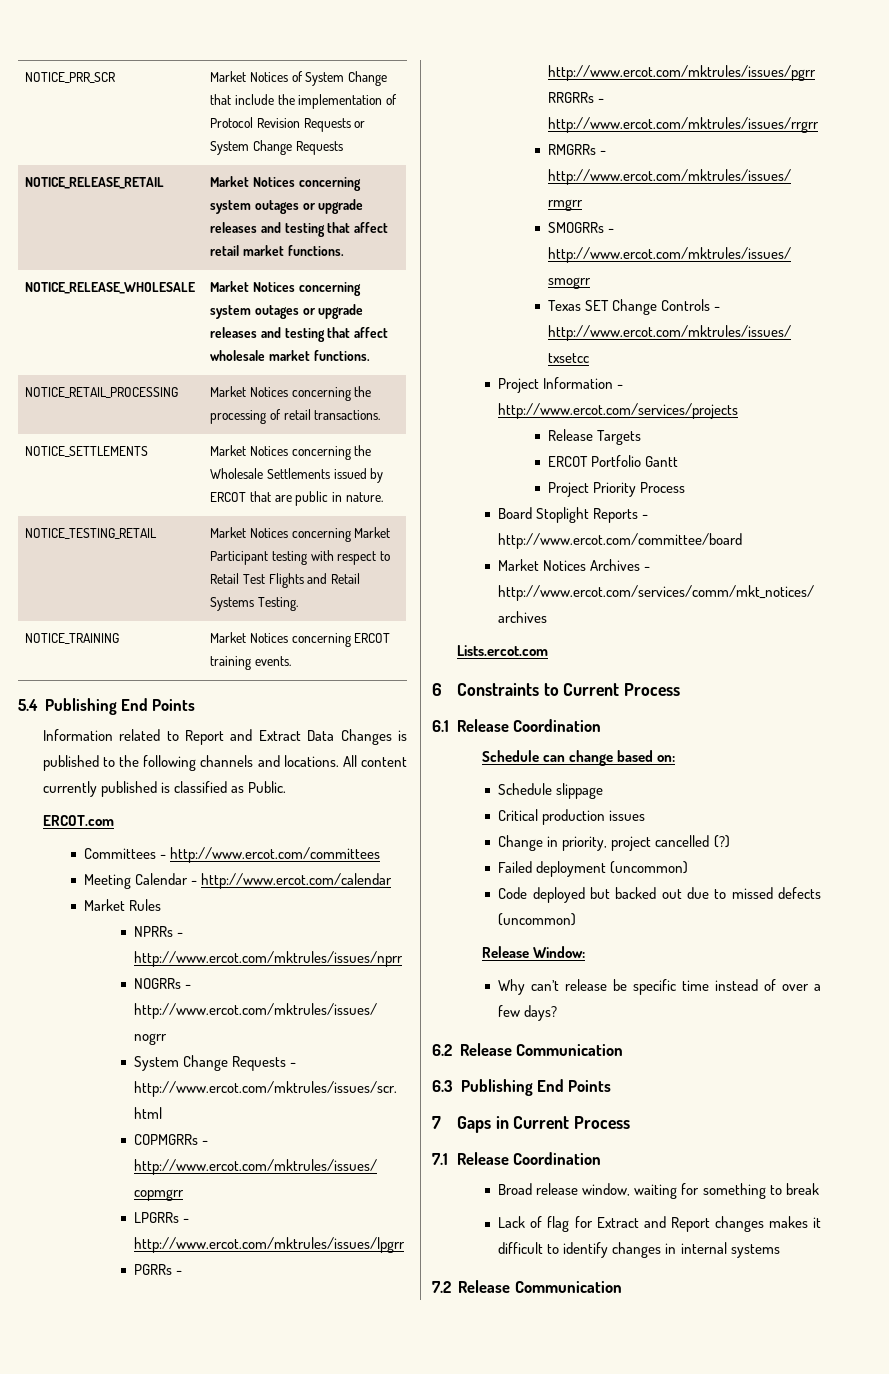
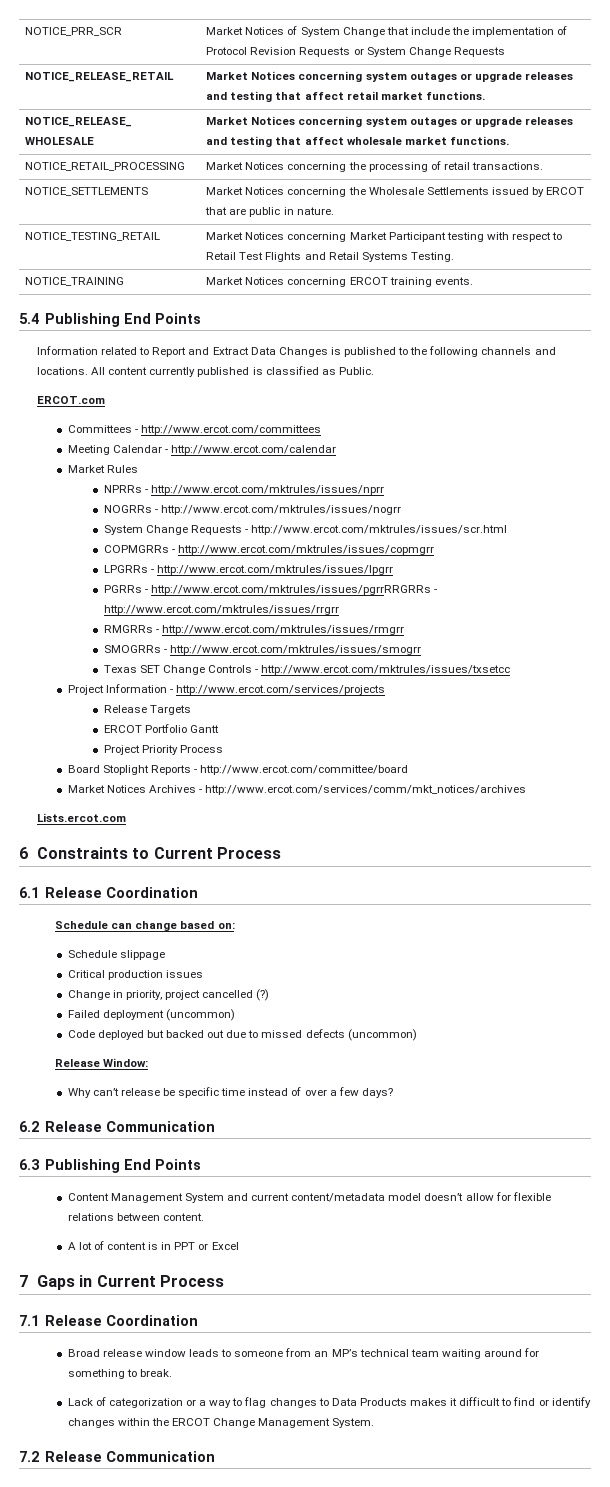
(612, 1086) none -> [67,1192,551,1203] [67,1213,204,1221] [67,1241,239,1250] // Content Management System and current content/metadata model doesn’t allow for flexible relations between content. // A lot of content is in PPT or Excel
[582,1183,678,1199] window, waiting -> [144,1348,522,1359] window leads to someone from an MP’s technical team waiting around
[785,1183,819,1195] break -> [139,1369,172,1377] break.
[547,1216,821,1232] [498,1242,780,1258] flag for Extract and Report changes makes it difficult to identify changes in internal systems -> [108,1397,591,1408] [67,1418,375,1428] categorization or a way to flag changes to Data Products makes it difficult to find or identify changes within the ERCOT Change Management System.

